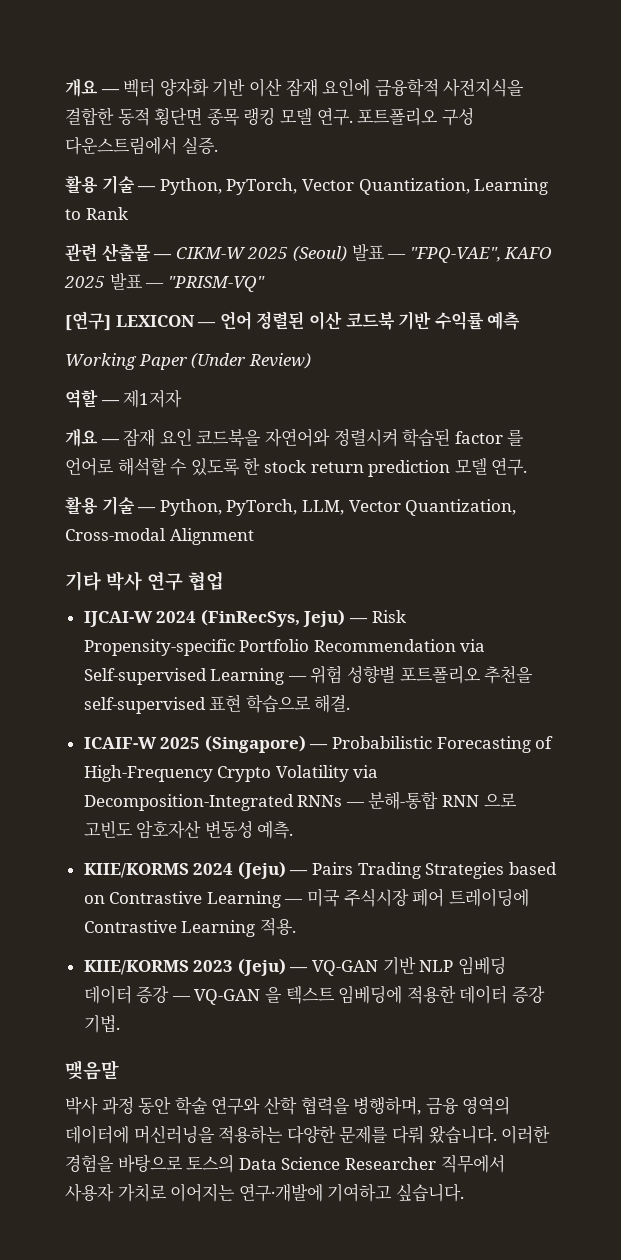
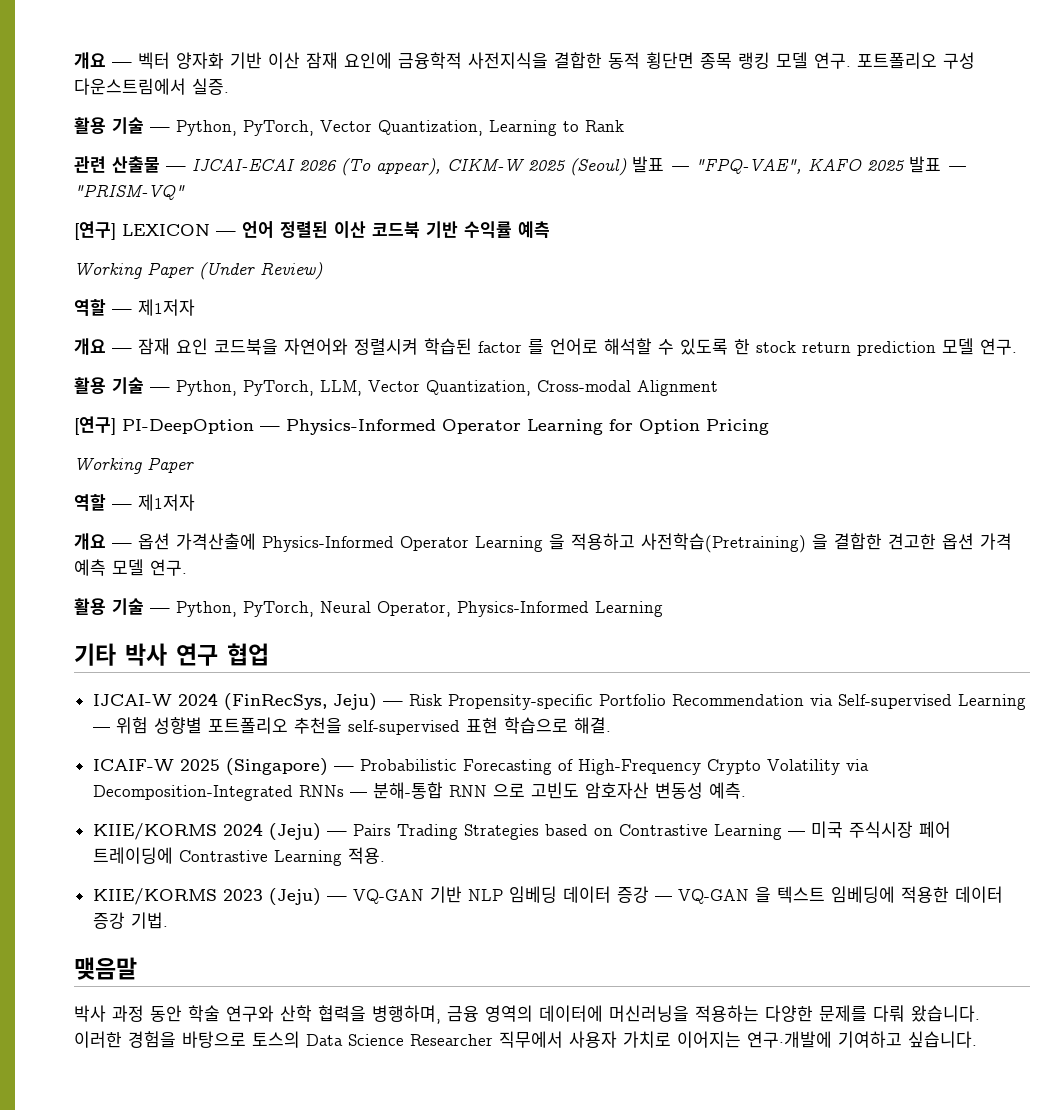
(173, 256) none -> [192,158,441,176] IJCAI-ECAI 2026 (To appear),
(254, 536) none -> [74,416,769,435] [74,457,194,474] [74,494,195,511] [74,533,1012,553] [74,559,187,576] [74,598,663,617] // [연구] PI-DeepOption — Physics-Informed Operator Learning for Option Pricing // Working Paper // 역할 — 제1저자 // 개요 — 옵션 가격산출에 Physics-Informed Operator Learning 을 적용하고 사전학습(Pretraining) 을 결합한 견고한 옵션 가격 예측 모델 연구. // 활용 기술 — Python, PyTorch, Neural Operator, Physics-Informed Learning

